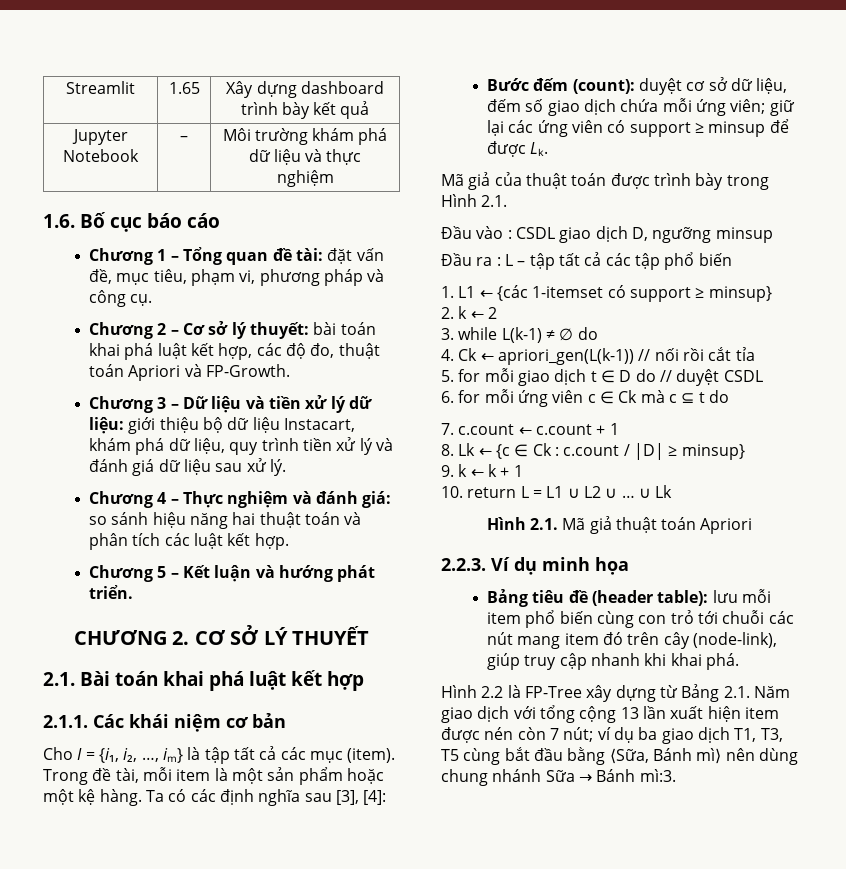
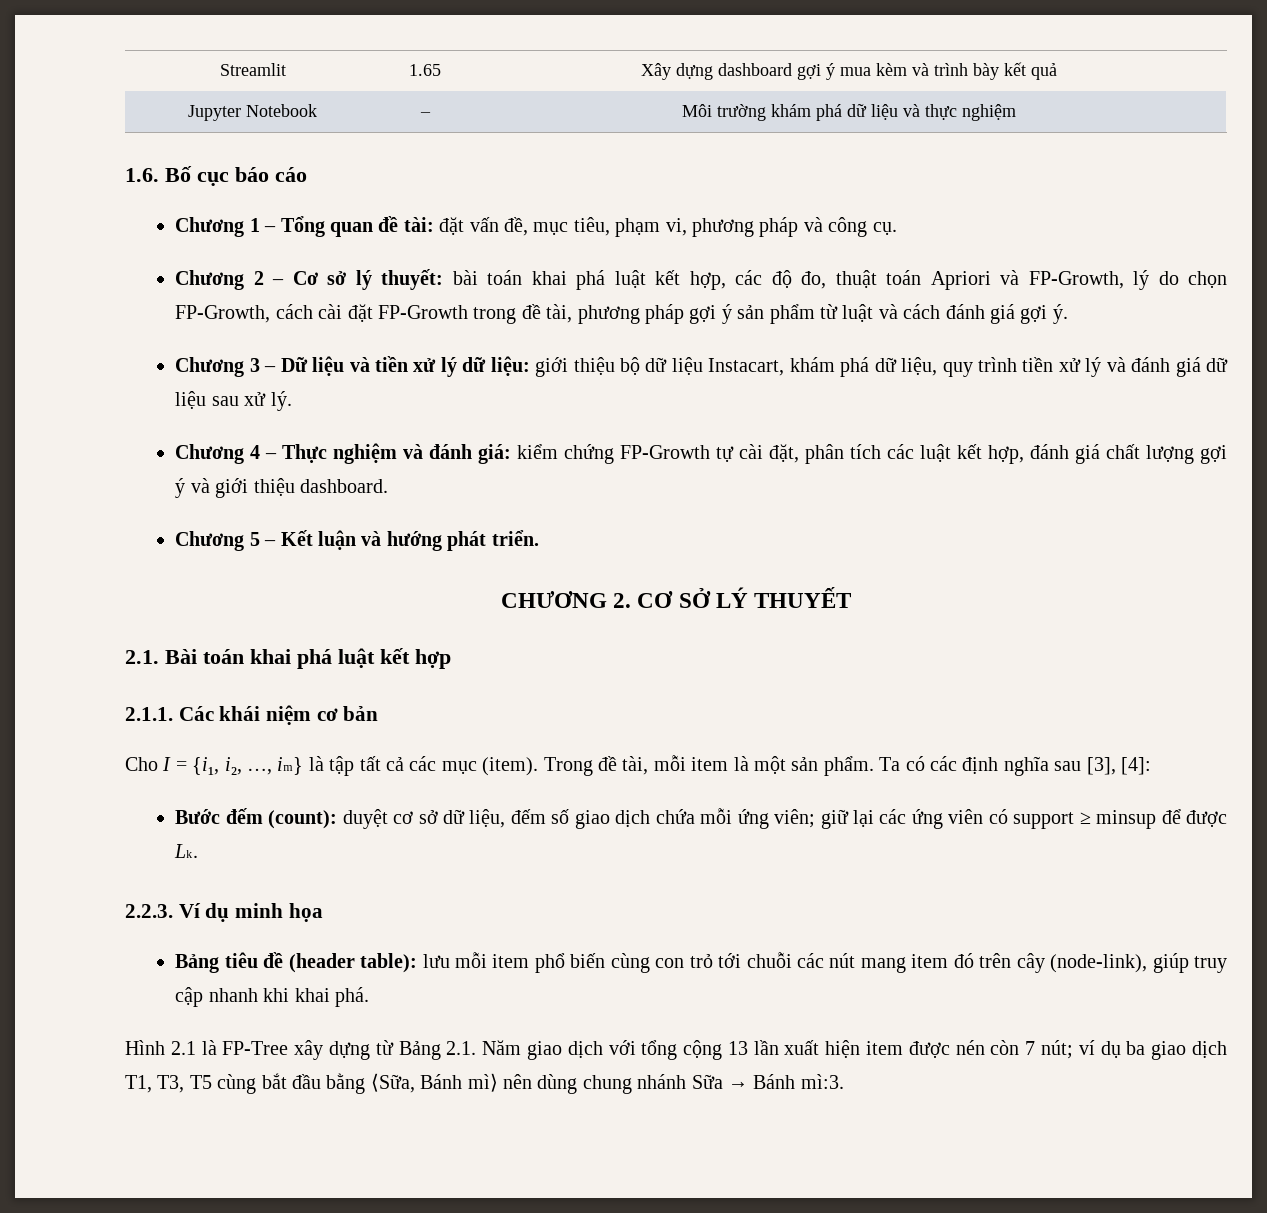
(384, 87) none -> [796,63,929,80] gợi ý mua kèm và
[205,364,290,377] FP-Growth. -> [1028,270,1228,290] [175,304,1068,324] FP-Growth, lý do chọn FP-Growth, cách cài đặt FP-Growth trong đề tài, phương pháp gợi ý sản phẩm từ luật và cách đánh giá gợi ý.
[88,512,362,529] so sánh hiệu năng hai thuật toán và -> [517,444,800,464] kiểm chứng FP-Growth tự cài đặt,
[254,533,289,550] hợp. -> [988,444,1228,464] [175,478,388,498] hợp, đánh giá chất lượng gợi ý và giới thiệu dashboard.
[298,767,384,785] [43,789,142,806] phẩm hoặc một kệ hàng. -> [823,756,874,776] phẩm.
[441,172,769,190] [441,194,508,207] [441,226,773,243] [441,252,732,270] [441,285,772,302] [441,306,497,319] [441,327,598,343] [441,347,755,365] [441,368,763,386] [441,389,729,407] [441,423,619,435] [441,443,745,460] [441,464,523,477] [441,485,673,498] [486,516,753,534] // Mã giả của thuật toán được trình bày trong Hình 2.1. // Đầu vào : CSDL giao dịch D, ngưỡng minsup // Đầu ra : L – tập tất cả các tập phổ biến // 1. L1 ← {các 1-itemset có support ≥ minsup} // 2. k ← 2 // 3. while L(k-1) ≠ ∅ do // 4. Ck ← apriori_gen(L(k-1)) // nối rồi cắt tỉa // 5. for mỗi giao dịch t ∈ D do // duyệt CSDL // 6. for mỗi ứng viên c ∈ Ck mà c ⊆ t do // 7. c.count ← c.count + 1 // 8. Lk ← {c ∈ Ck : c.count / |D| ≥ minsup} // 9. k ← k + 1 // 10. return L = L1 ∪ L2 ∪ … ∪ Lk // Hình 2.1. Mã giả thuật toán Apriori -> (199, 851) none
[481,686,504,698] 2.2 -> [170,1041,196,1055] 2.1

